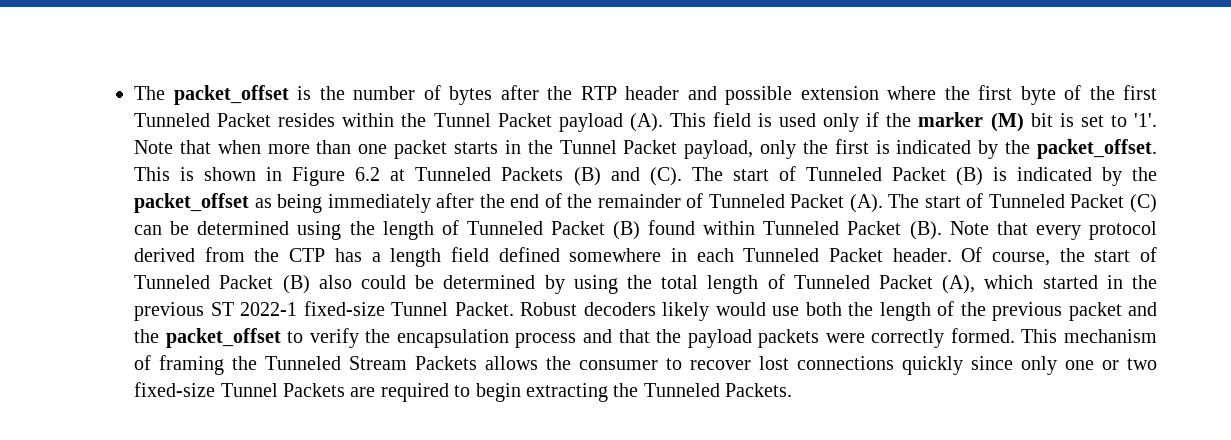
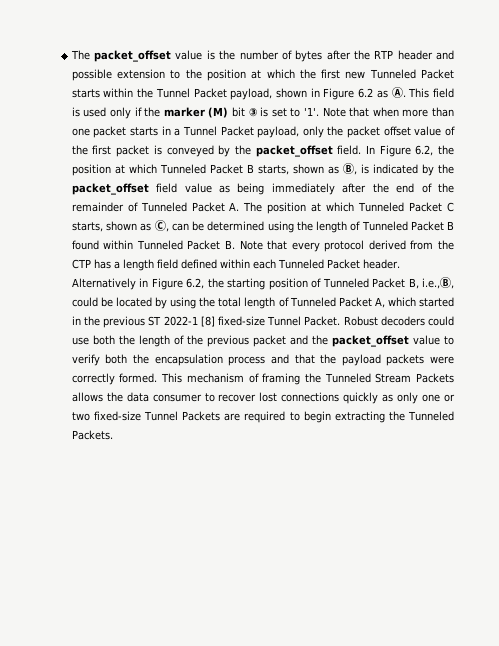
(289, 95) none -> [175,50,203,60] value
[887,85,1157,105] [134,113,336,127] where the first byte of the first Tunneled Packet resides -> [170,69,455,81] [71,89,100,98] to the position at which the first new Tunneled Packet starts
[558,113,663,132] payload (A). -> [230,87,406,100] payload, shown in Figure 6.2 as Ⓐ.
(1053, 120) none -> [248,108,257,117] ③
[527,140,553,154] the -> [174,128,181,136] a
[834,139,1158,159] [134,166,983,186] first is indicated by the packet_offset. This is shown in Figure 6.2 at Tunneled Packets (B) and (C). The start of Tunneled Packet (B) -> [347,126,455,138] [71,145,454,157] [71,163,357,176] packet offset value of the first packet is conveyed by the packet_offset field. In Figure 6.2, the position at which Tunneled Packet B starts, shown as Ⓑ,
(250, 203) none -> [156,183,212,193] field value
[849,193,1157,213] (A). The start of Tunneled Packet (C) -> [229,202,454,214] [71,220,169,232] A. The position at which Tunneled Packet C starts, shown as Ⓒ,
[613,221,641,240] (B) -> [447,221,455,230] B
[909,221,942,240] (B). -> [225,240,236,249] B.
[569,248,687,262] somewhere in -> [219,259,250,268] within
[961,247,1158,266] [134,275,352,294] Of course, the start of Tunneled Packet (B) also -> [71,277,454,290] Alternatively in Figure 6.2, the starting position of Tunneled Packet B, i.e.,Ⓑ,
[443,275,536,289] determined -> [115,297,152,307] located
[942,275,976,294] (A), -> [374,297,385,308] A,
(298, 309) none -> [200,316,215,327] [8]
[662,302,766,321] likely would -> [427,316,454,326] could
(281, 338) none -> [412,335,440,345] value
(359, 338) none -> [105,354,128,364] both
(572, 363) none -> [126,392,149,402] data
[971,356,1014,370] since -> [382,394,394,402] as

